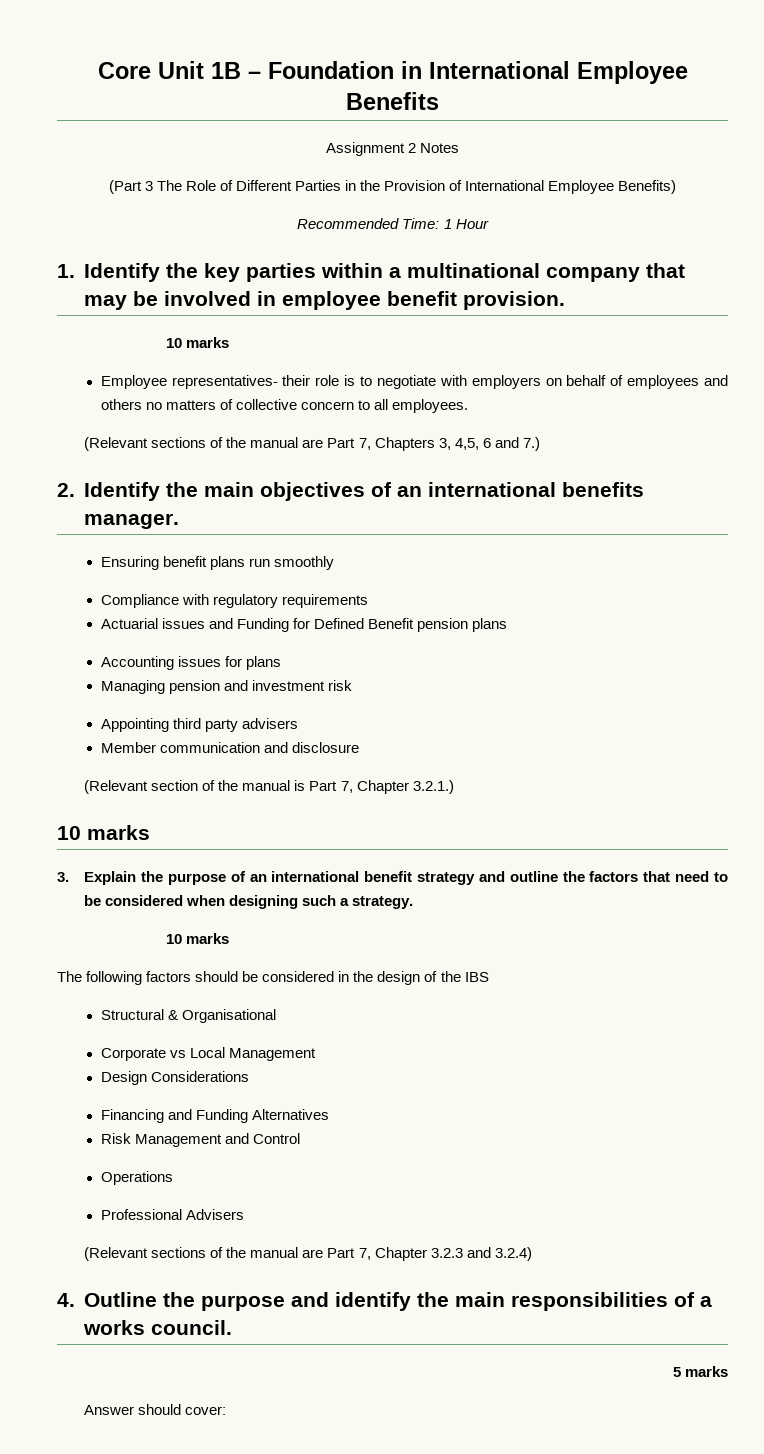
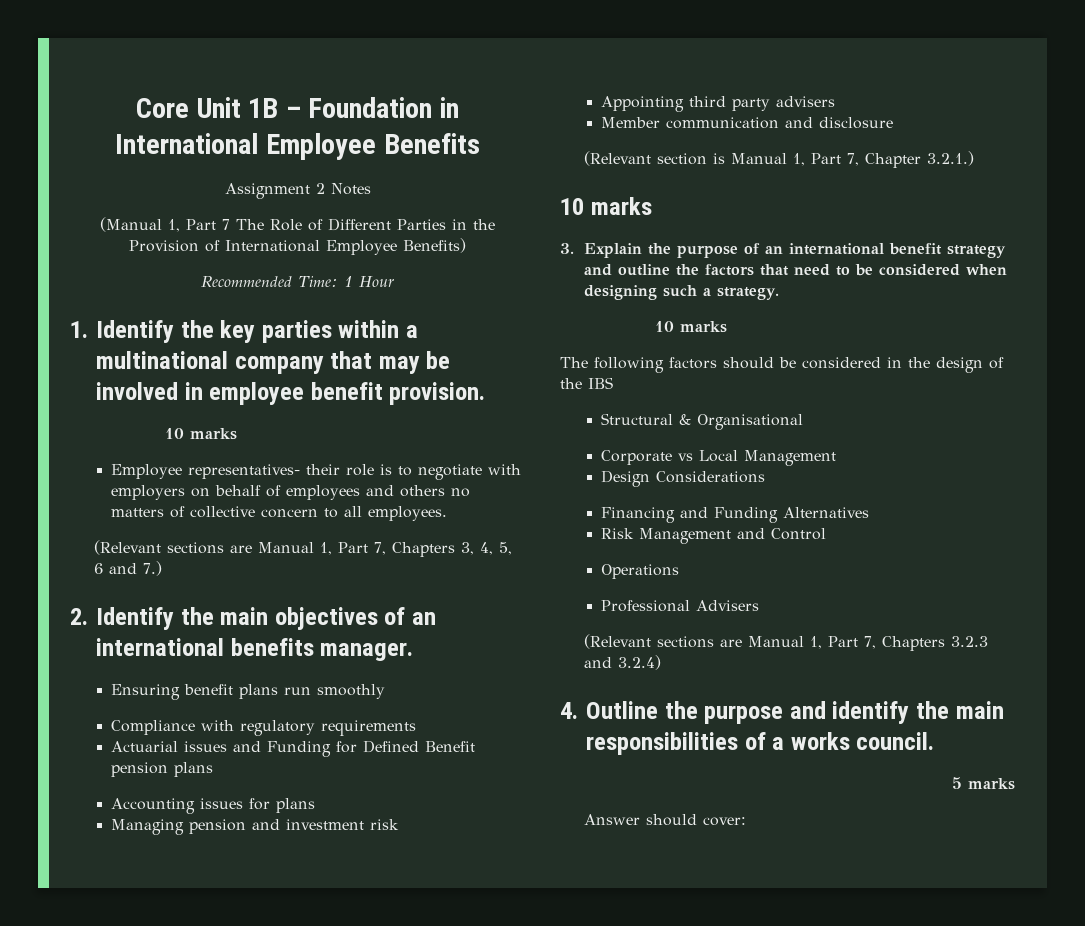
[108,180,153,194] (Part 3 -> [100,217,230,232] (Manual 1, Part 7
[210,437,324,448] of the manual are -> [229,542,332,555] are Manual 1,
[454,438,479,450] 4,5, -> [479,542,512,555] 4, 5,
[202,780,306,791] of the manual is -> [712,153,805,166] is Manual 1,
[210,1247,427,1261] of the manual are Part 7, Chapter -> [719,636,945,651] are Manual 1, Part 7, Chapters

